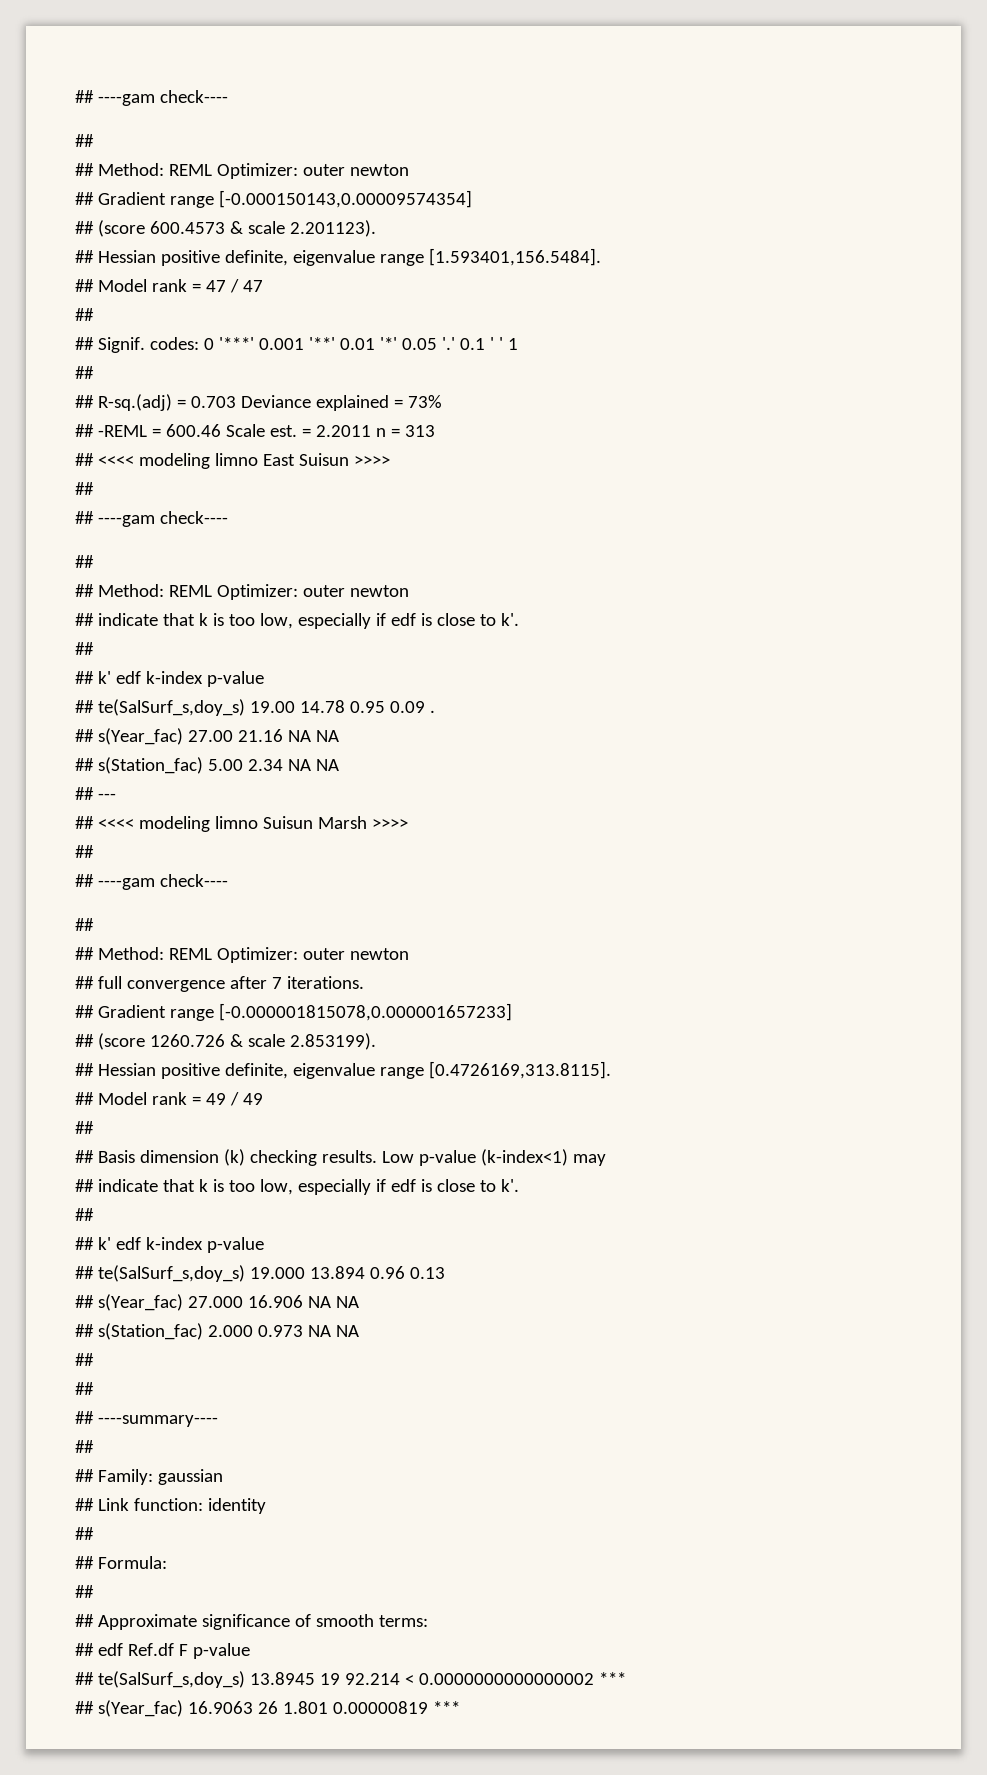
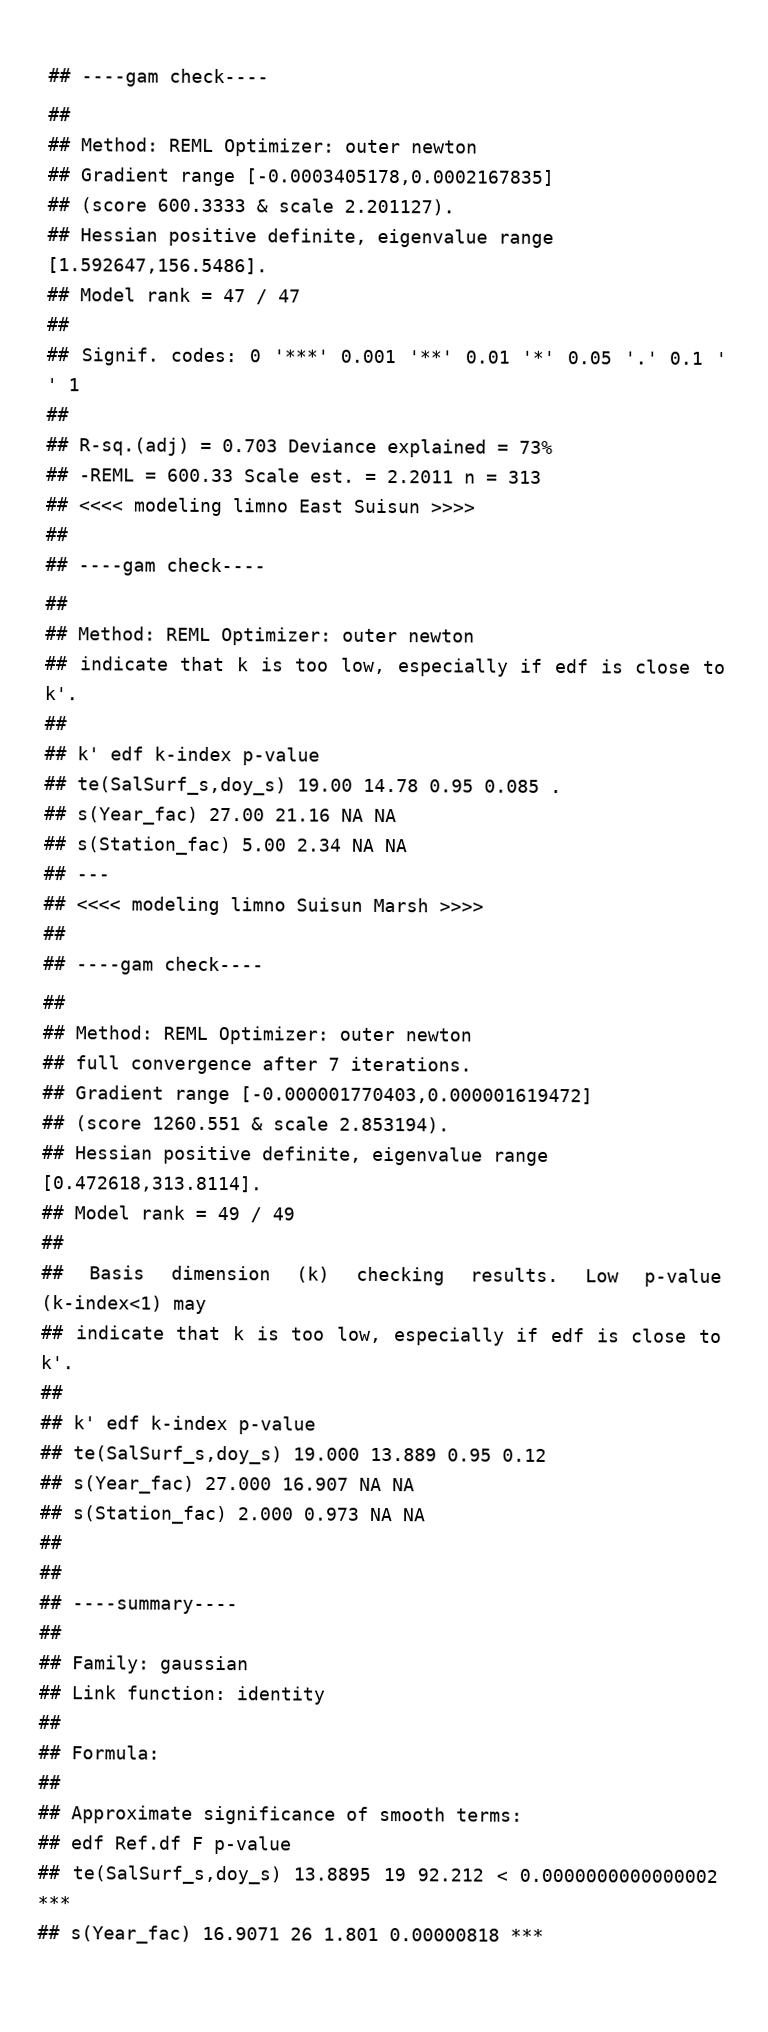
[218,190,472,208] [75,220,376,237] [75,248,601,266] [-0.000150143,0.00009574354] // ## (score 600.4573 & scale 2.201123). // ## Hessian positive definite, eigenvalue range [1.593401,156.5484]. -> [245,168,555,186] [47,196,455,216] [47,226,554,248] [47,256,268,275] [-0.0003405178,0.0002167835] // ## (score 600.3333 & scale 2.201127). // ## Hessian positive definite, eigenvalue range [1.592647,156.5486].
[165,424,221,437] 600.46 -> [167,468,234,483] 600.33
[389,701,425,713] 0.09 -> [484,779,540,793] 0.085
[218,1003,512,1021] [75,1033,376,1050] [75,1061,611,1079] [-0.000001815078,0.000001657233] // ## (score 1260.726 & scale 2.853199). // ## Hessian positive definite, eigenvalue range [0.4726169,313.8115]. -> [240,1086,593,1105] [42,1114,450,1134] [42,1144,549,1166] [41,1174,263,1193] [-0.000001770403,0.000001619472] // ## (score 1260.551 & scale 2.853194). // ## Hessian positive definite, eigenvalue range [0.472618,313.8114].
[309,1266,445,1279] 13.894 0.96 0.13 -> [370,1447,547,1462] 13.889 0.95 0.12
[247,1295,303,1308] 16.906 -> [282,1477,349,1491] 16.907
[249,1672,400,1685] 13.8945 19 92.214 -> [293,1867,484,1882] 13.8895 19 92.212
[187,1701,253,1714] 16.9063 -> [202,1926,280,1941] 16.9071
[332,1701,428,1714] 0.00000819 -> [389,1928,500,1942] 0.00000818

